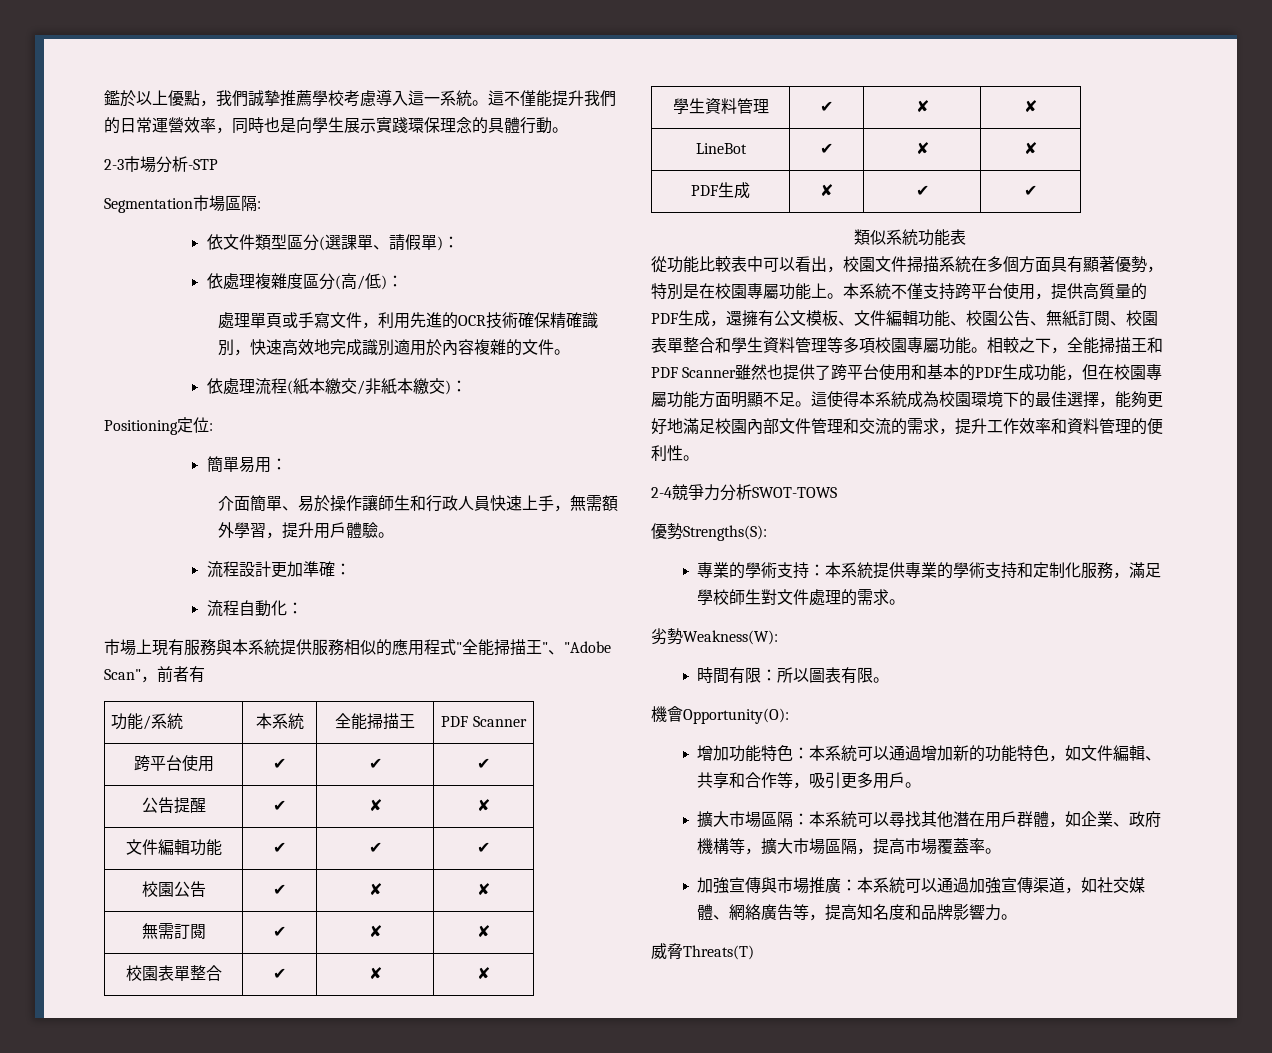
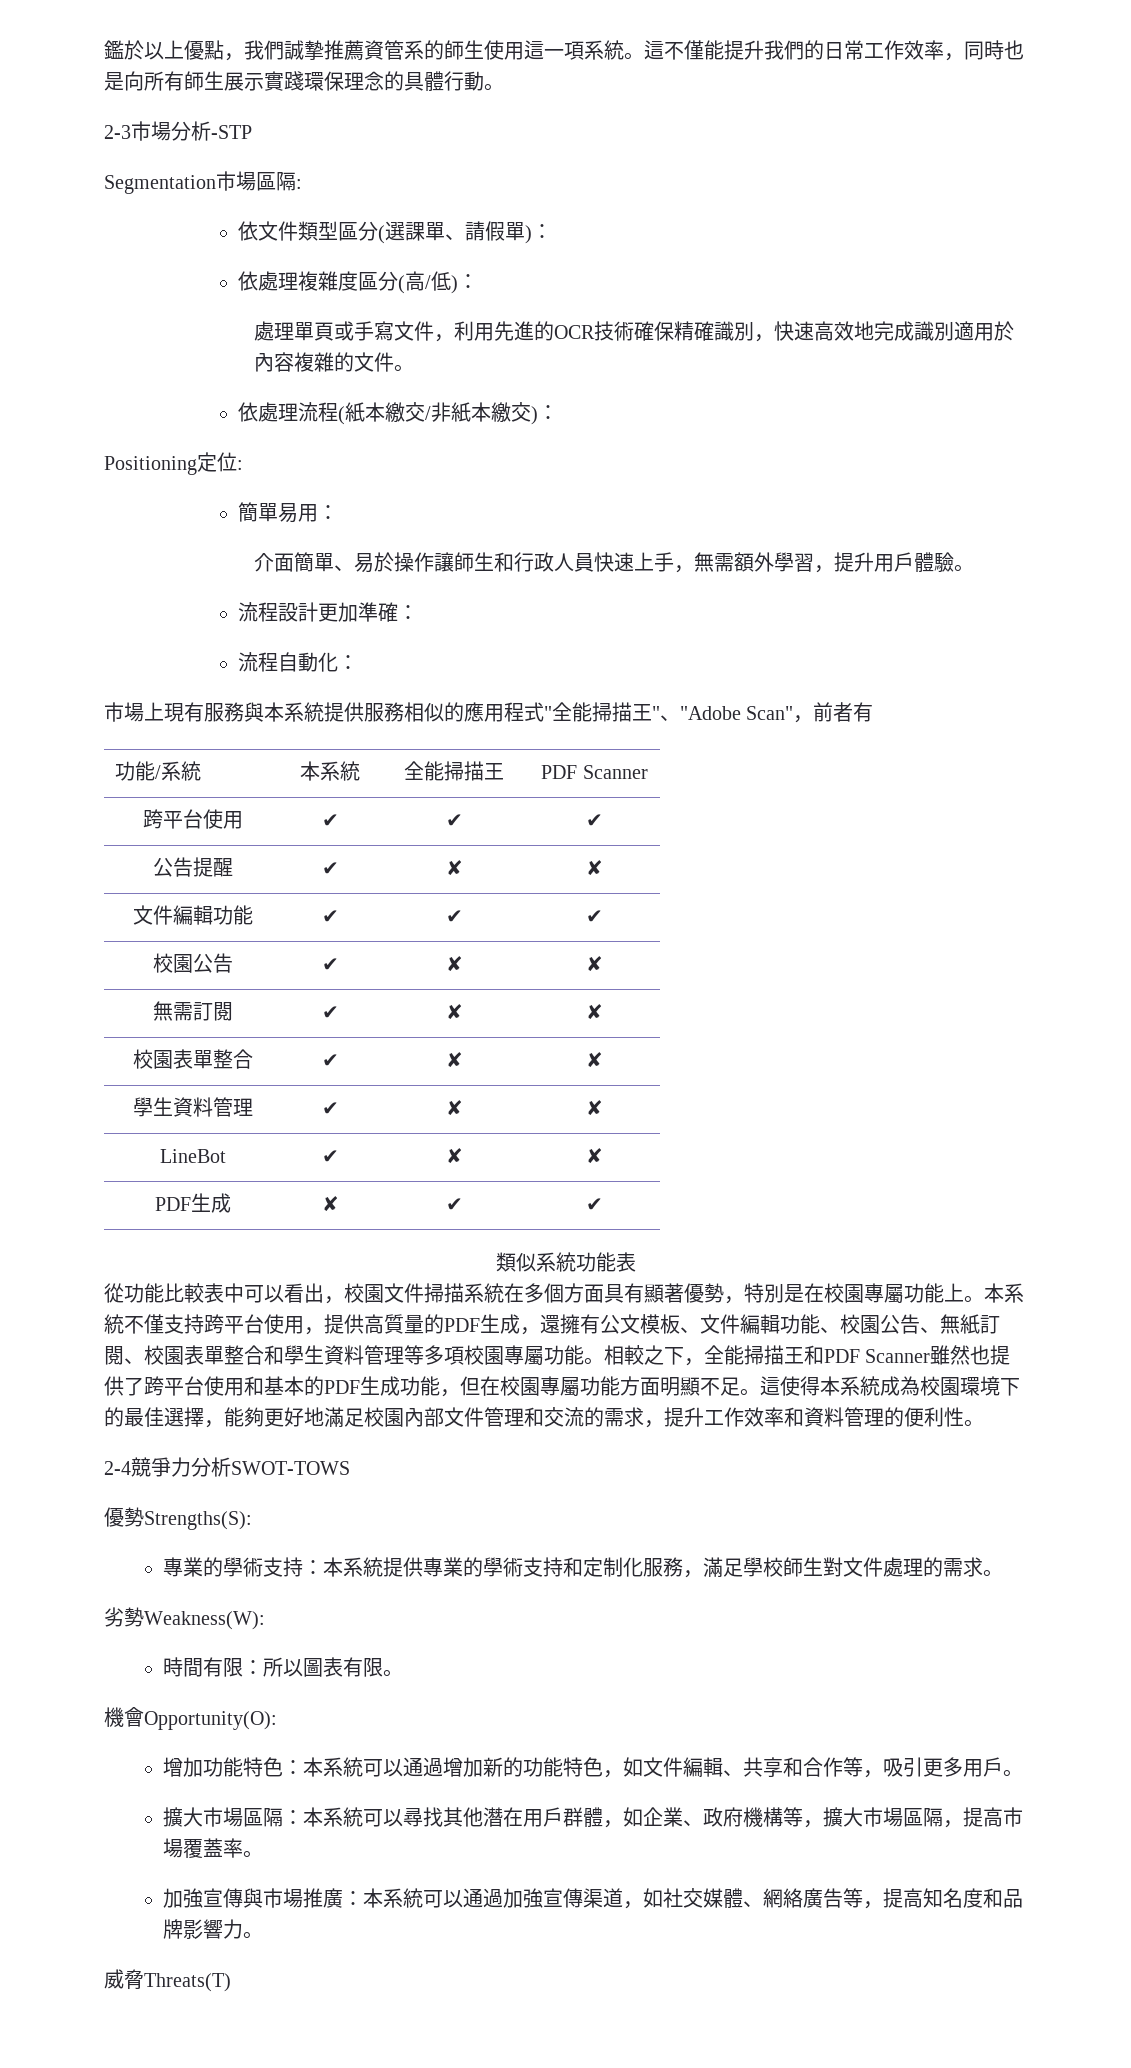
[312,89,440,107] 學校考慮導入這一 -> [364,40,584,60] 資管系的師生使用這一項
[152,117,184,133] 運營 -> [864,40,904,60] 工作
[312,117,328,133] 學 -> [144,71,204,91] 所有師

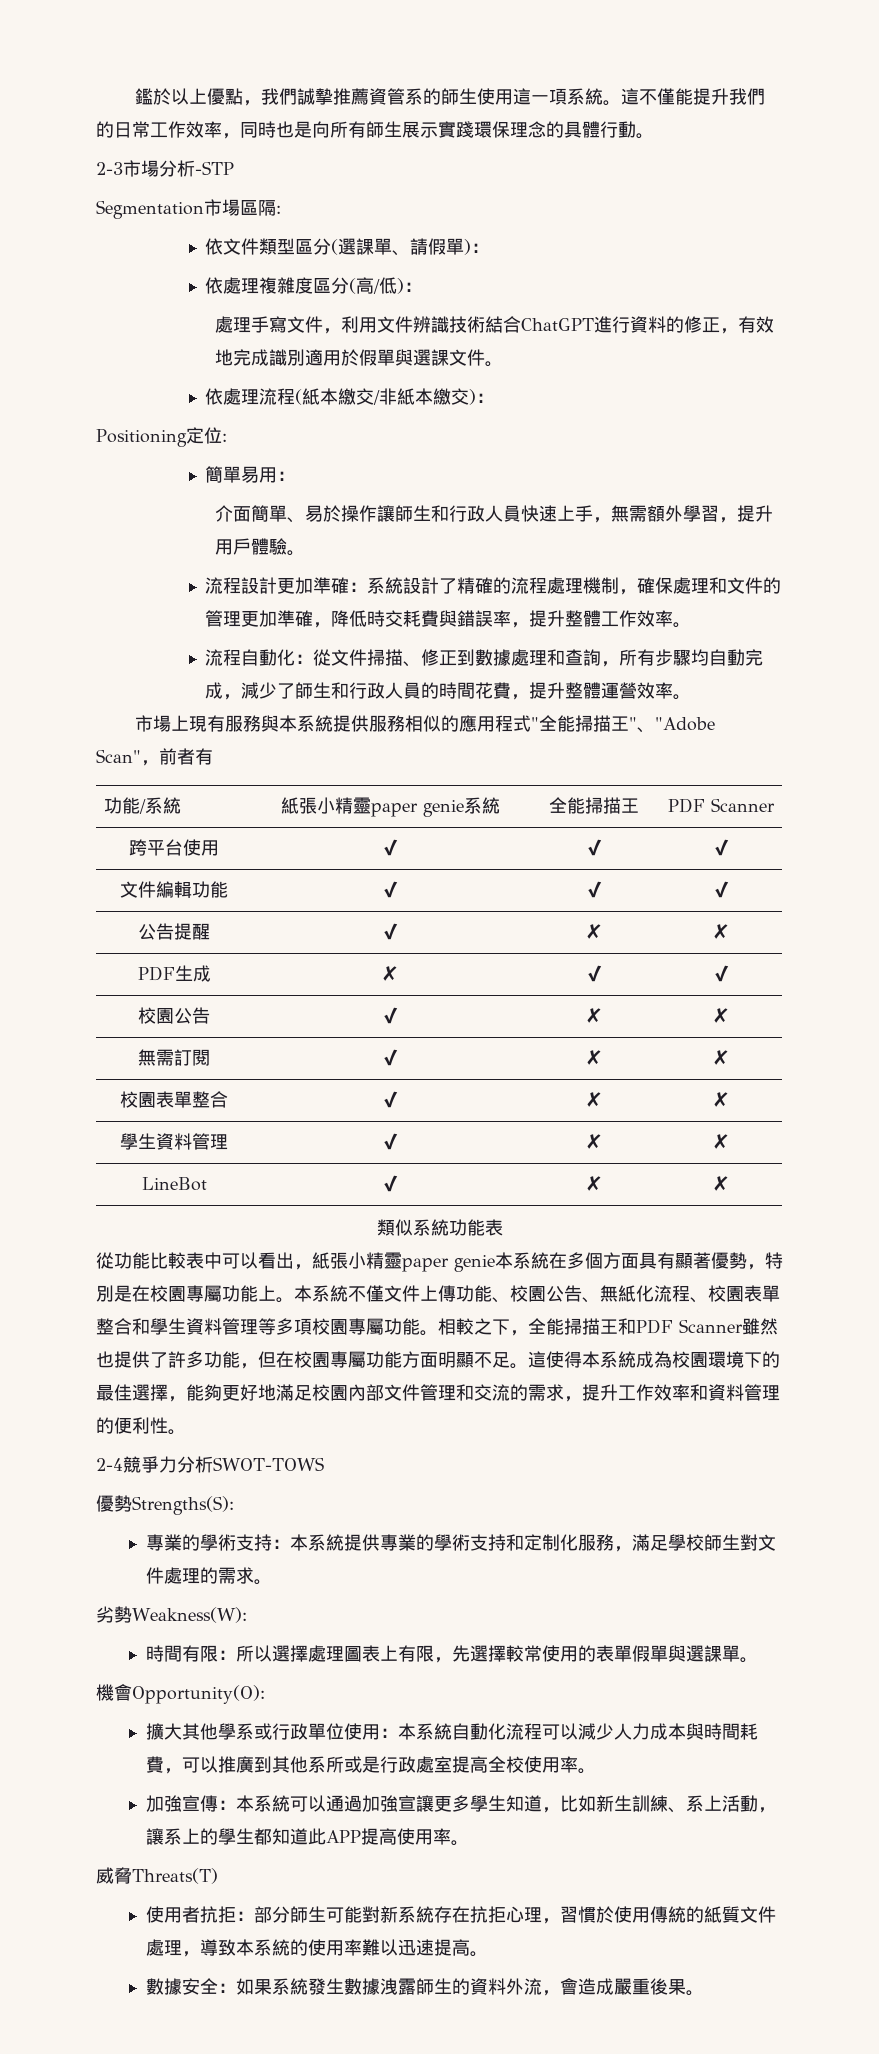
[293,321,354,341] 單頁或 -> (251, 325) none
[493,321,834,342] 先進的OCR技術確保精確識別，快速高 -> [376,316,756,334] 文件辨識技術結合ChatGPT進行資料的修正，有
[253,352,354,372] 內容複雜的 -> [358,349,449,366] 假單與選課
[238,652,359,672] // 流程自動化： -> [366,577,781,595] [204,610,691,628] [204,649,763,667] [204,682,691,700] 系統設計了精確的流程處理機制，確保處理和文件的管理更加準確，降低時交耗費與錯誤率，提升整體工作效率。 // 流程自動化：從文件掃描、修正到數據處理和查詢，所有步驟均自動完成，減少了師生和行政人員的時間花費，提升整體運營效率。
[300,761,320,781] 本 -> [280,797,464,817] 紙張小精靈paper genie
(603, 820) none -> [120,881,228,898] [381,881,399,898] [585,881,603,898] [711,881,730,898] // 文件編輯功能 | ✔ | ✔ | ✔
[133,905,253,925] [321,910,339,923] 文件編輯功能 | ✔ -> [137,965,211,982] [381,966,399,981] PDF生成 | ✘
[155,1193,231,1213] [321,1196,339,1211] [445,1198,463,1211] [586,1198,603,1211] // PDF生成 | ✘ | ✔ | ✔ -> (730, 1183) none
[344,1283,464,1303] 校園文件掃描 -> [312,1252,513,1272] 紙張小精靈paper genie本
[164,1314,780,1335] 支持跨平台使用，提供高質量的PDF生成，還擁有公文模板、文件編輯 -> [384,1285,456,1302] 文件上傳
[980,1315,1000,1334] [104,1346,124,1365] 訂閱 -> [636,1285,690,1302] 化流程
[144,1376,400,1396] 跨平台使用和基本的PDF生成 -> [168,1351,204,1368] 許多
[303,1657,404,1677] [104,1707,277,1730] [163,1757,1024,1778] [163,1807,1024,1828] [163,1838,224,1858] 圖表有限。 // 機會Opportunity(O): // 增加功能特色：本系統可以通過增加新的功能特色，如文件編輯、共享和合作等，吸引更多用戶。 // 擴大市場區隔：本系統可以尋找其他潛在用戶群體，如企業、政府機構等，擴大市場區隔，提高市場覆蓋 -> [271,1645,758,1663] [96,1684,265,1704] [145,1723,758,1740] [145,1756,560,1774] 選擇處理圖表上有限，先選擇較常使用的表單假單與選課單。 // 機會Opportunity(O): // 擴大其他學系或行政單位使用：本系統自動化流程可以減少人力成本與時間耗費，可以推廣到其他系所或是行政處室提高全校使用
[243,1888,344,1908] 與市場推廣 -> (218, 1803) none
[563,1888,1024,1909] [163,1919,264,1939] [104,1969,231,1992] 傳渠道，如社交媒體、網絡廣告等，提高知名度和品牌影響力。 // 威脅Threats(T) -> [415,1795,776,1813] [145,1828,469,1846] [96,1867,218,1884] [145,1906,776,1924] [145,1939,488,1957] [145,1978,704,1996] 讓更多學生知道，比如新生訓練、系上活動，讓系上的學生都知道此APP提高使用率。 // 威脅Threats(T) // 使用者抗拒：部分師生可能對新系統存在抗拒心理，習慣於使用傳統的紙質文件處理，導致本系統的使用率難以迅速提高。 // 數據安全：如果系統發生數據洩露師生的資料外流，會造成嚴重後果。

